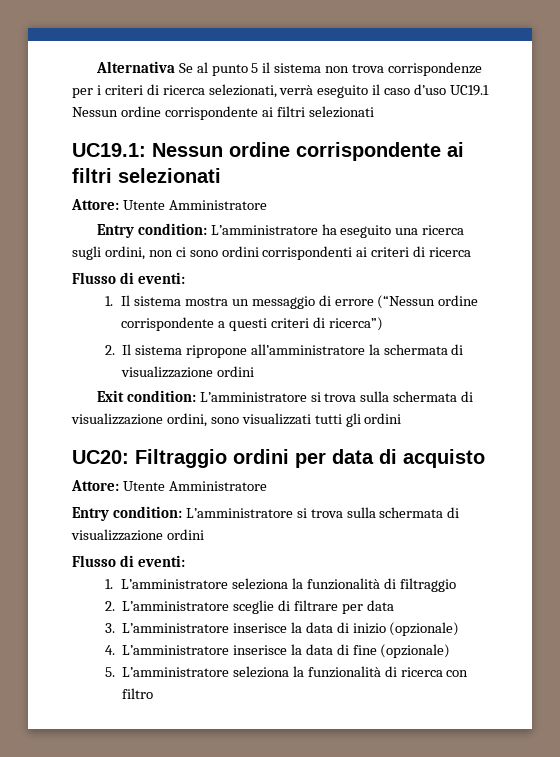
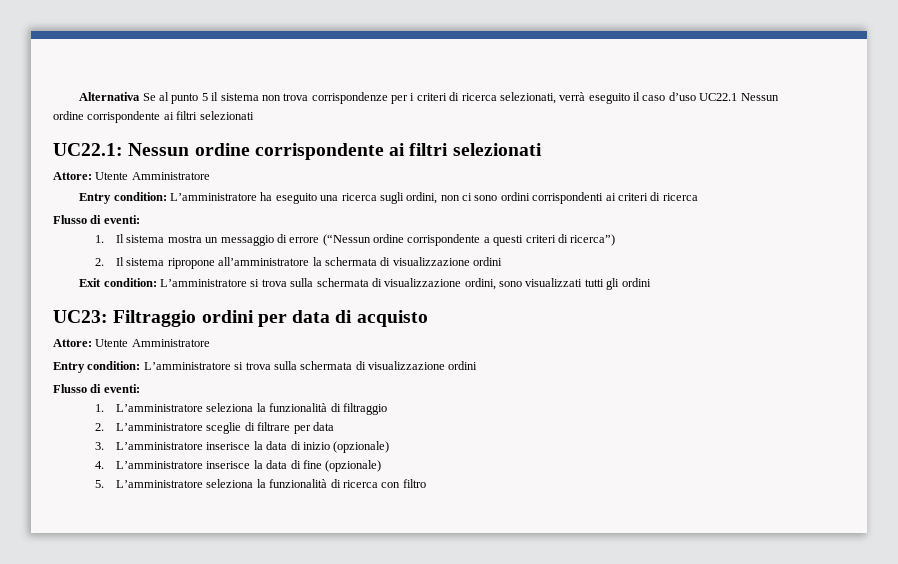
[450,85,490,96] [72,106,374,120] [72,143,146,157] UC19.1 Nessun ordine corrispondente ai filtri selezionati // UC19.1: -> [699,93,779,101] [53,111,254,123] [53,143,123,156] UC22.1 Nessun ordine corrispondente ai filtri selezionati // UC22.1:
[72,450,129,464] UC20: -> [53,310,108,323] UC23:

